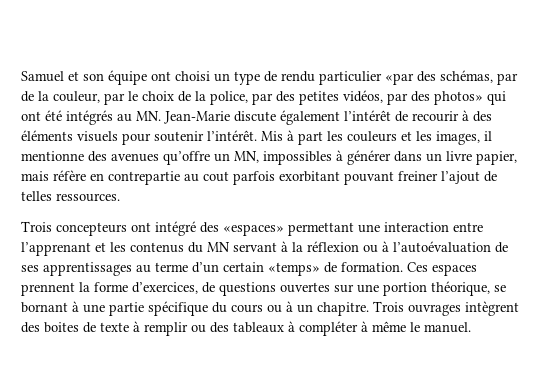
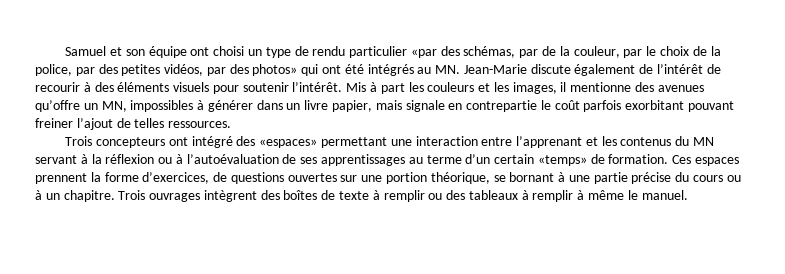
(340, 117) none -> [639,64,654,74] de
[53,170,86,181] réfère -> [405,100,445,112] signale
[184,171,229,182] au cout -> [540,100,580,110] le coût
[148,301,208,316] spécifique -> [631,172,672,184] précise
[44,322,79,333] boites -> [283,190,318,200] boîtes
[299,321,358,336] compléter -> [532,190,574,202] remplir

